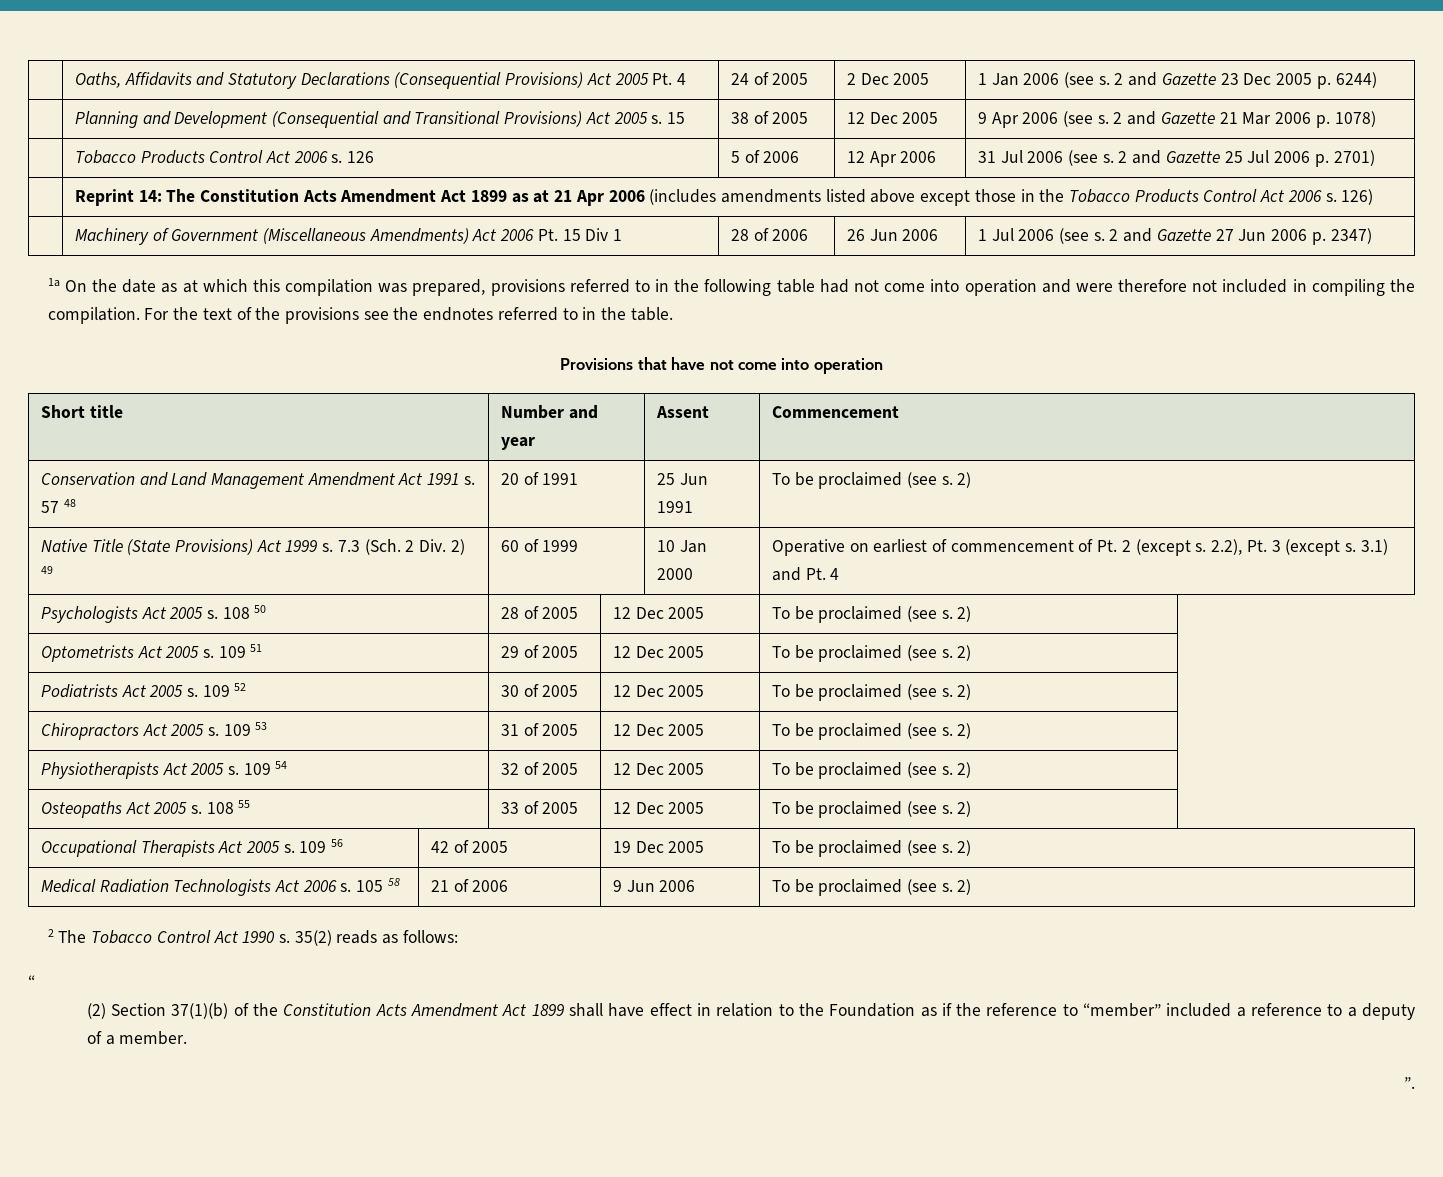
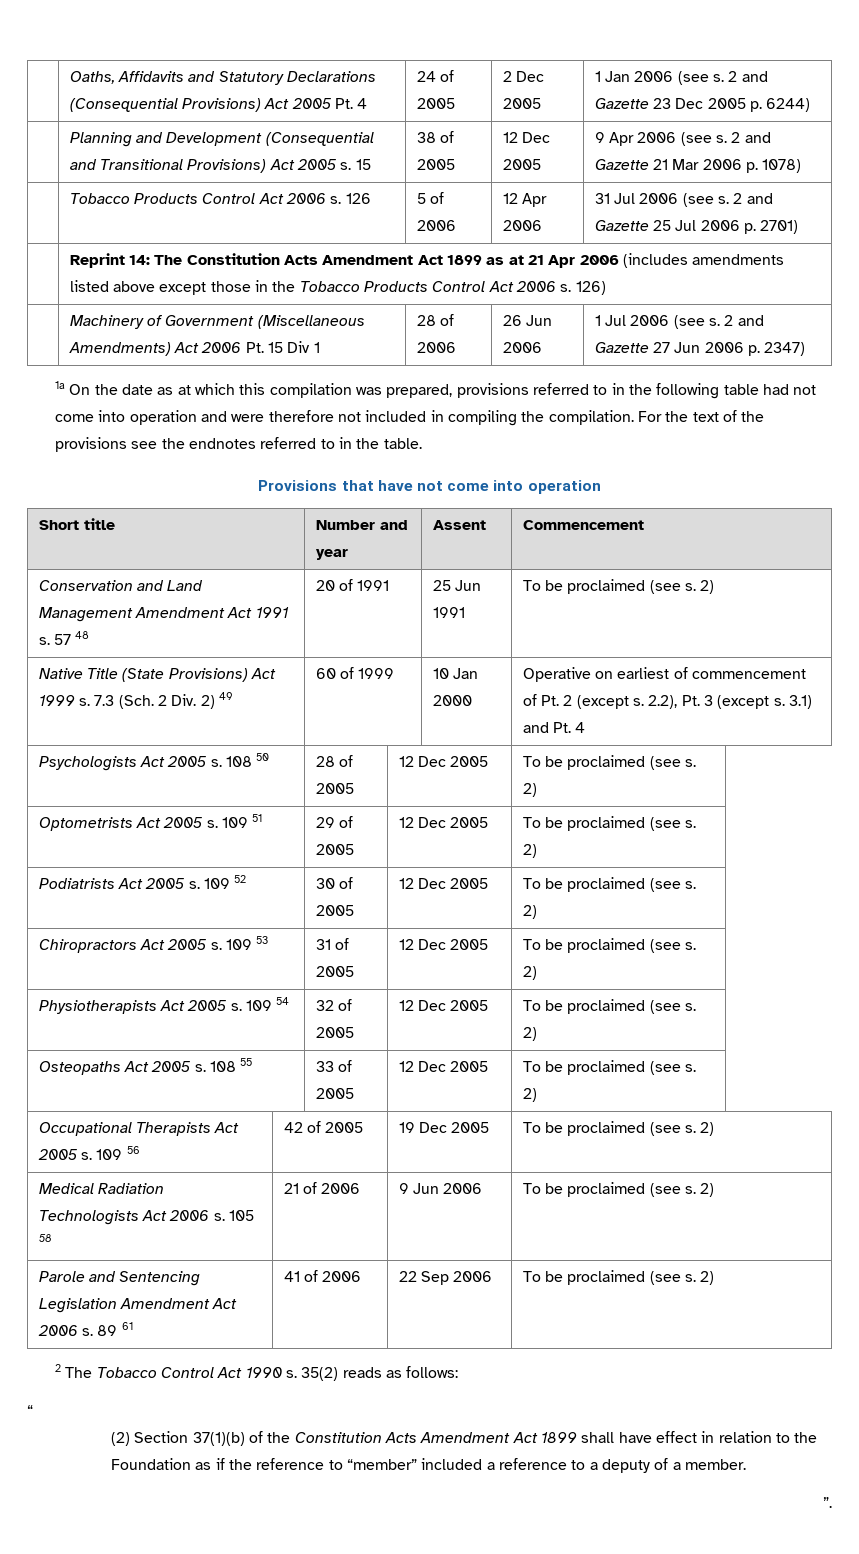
(972, 887) none -> [38,1271,201,1286] [38,1298,238,1313] [37,1322,133,1336] [283,1270,362,1282] [398,1271,493,1285] [522,1270,715,1285] // Parole and Sentencing Legislation Amendment Act 2006 s. 89 61 | 41 of 2006 | 22 Sep 2006 | To be proclaimed (see s. 2)

